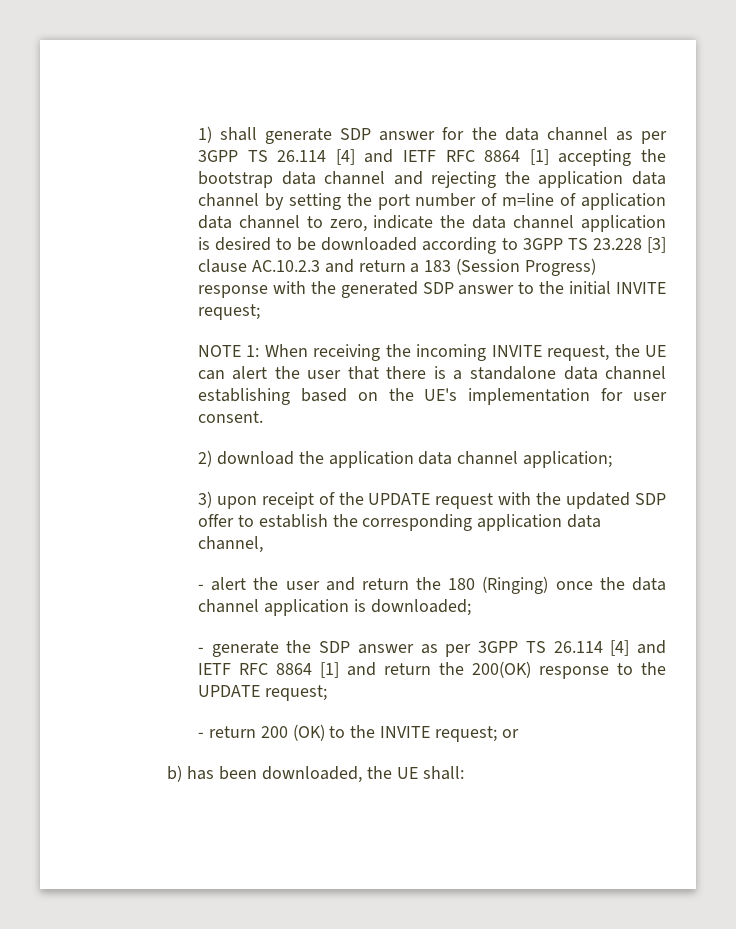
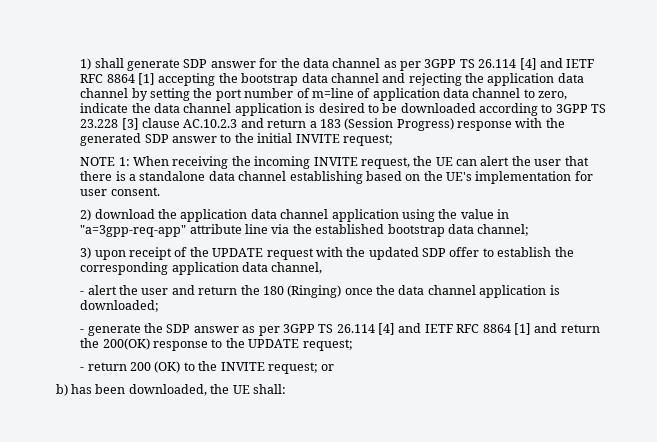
[523,451,613,468] application; -> [331,209,510,222] [80,224,530,237] application using the value in "a=3gpp-req-app" attribute line via the established bootstrap data channel;

